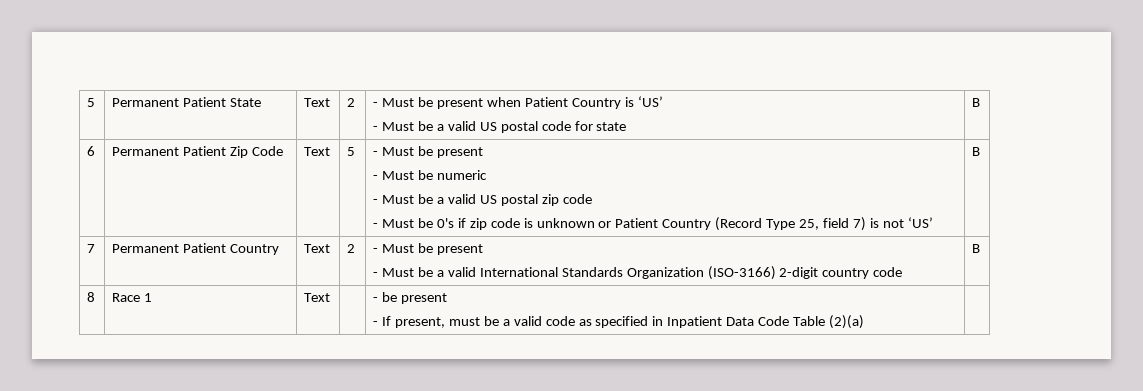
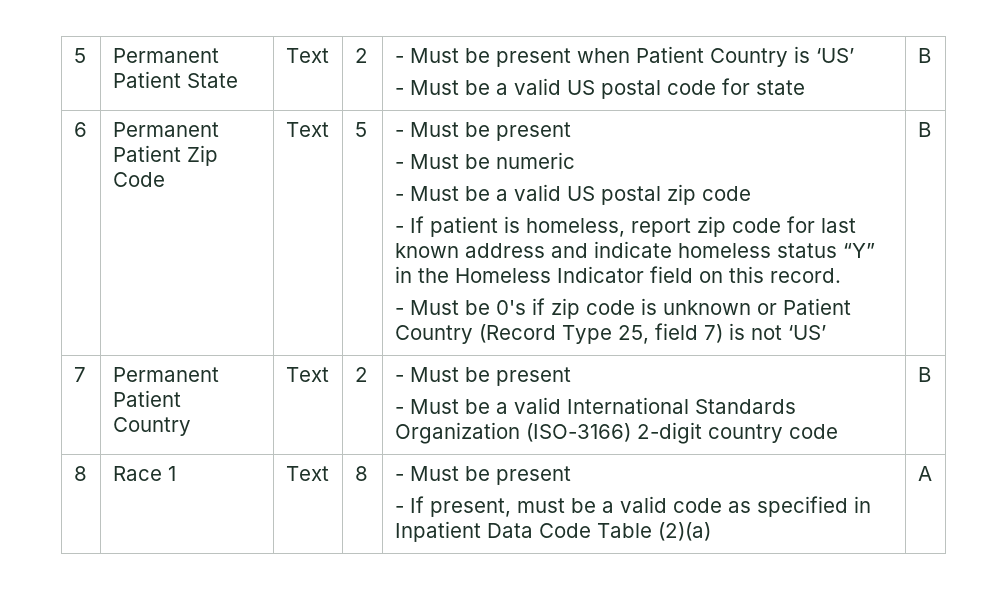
(592, 199) none -> [394,216,856,237] [394,241,875,258] [394,266,841,283] // - If patient is homeless, report zip code for last known address and indicate homeless status “Y” in the Homeless Indicator field on this record.
[373,297,379,302] | - -> [354,466,368,481] [394,466,459,481] 8 | - Must
(864, 322) none -> [917,466,932,481] A

